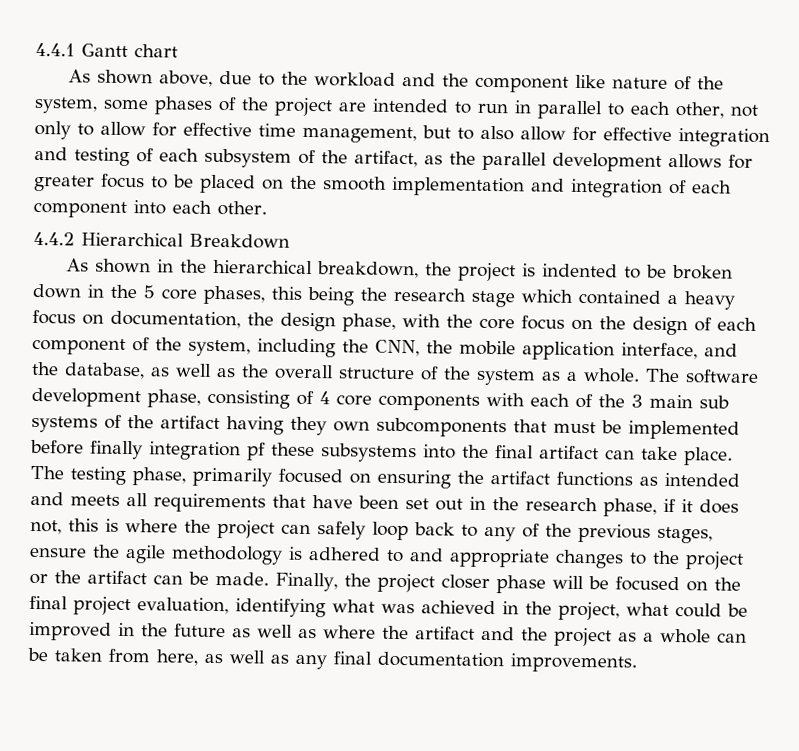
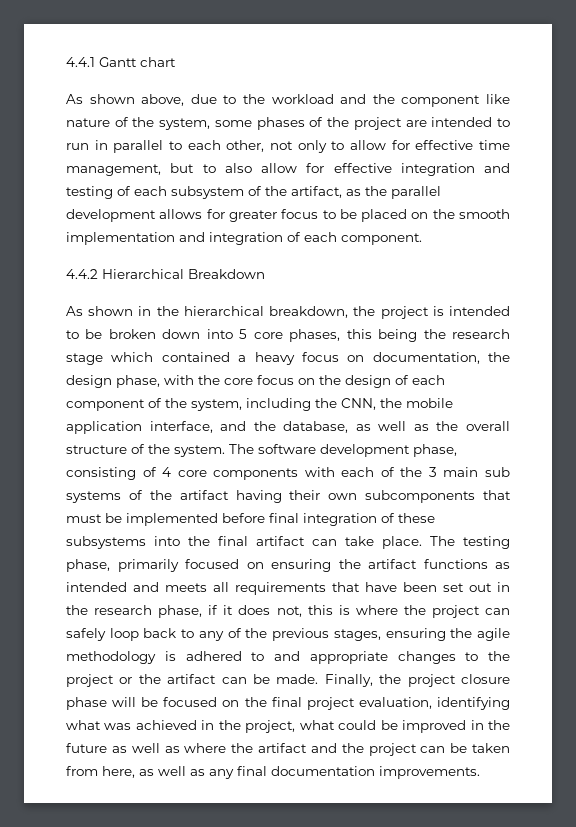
[33,200,267,218] component into each other. -> [341,233,422,245] component.
[542,263,619,278] indented -> [449,306,511,316] intended
[87,284,137,299] in the -> [206,329,233,339] into
[476,368,640,386] system as a whole. -> [174,445,225,457] system.
[290,416,327,436] they -> [289,490,321,500] their
[90,440,266,461] finally integration pf -> [269,513,395,526] final integration of
[29,547,87,558] ensure -> [385,628,446,641] ensuring
[440,574,490,590] closer -> [460,674,510,684] closure
[618,628,711,644] as a whole -> (417, 749) none

